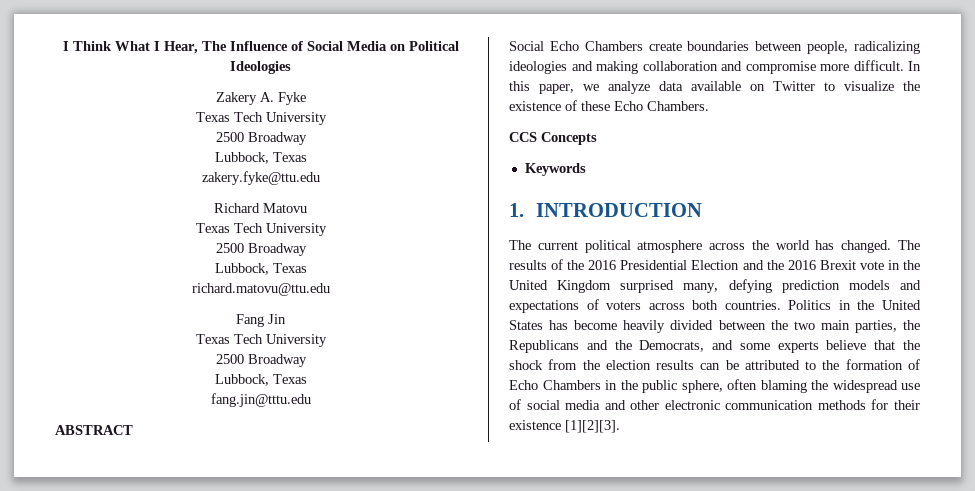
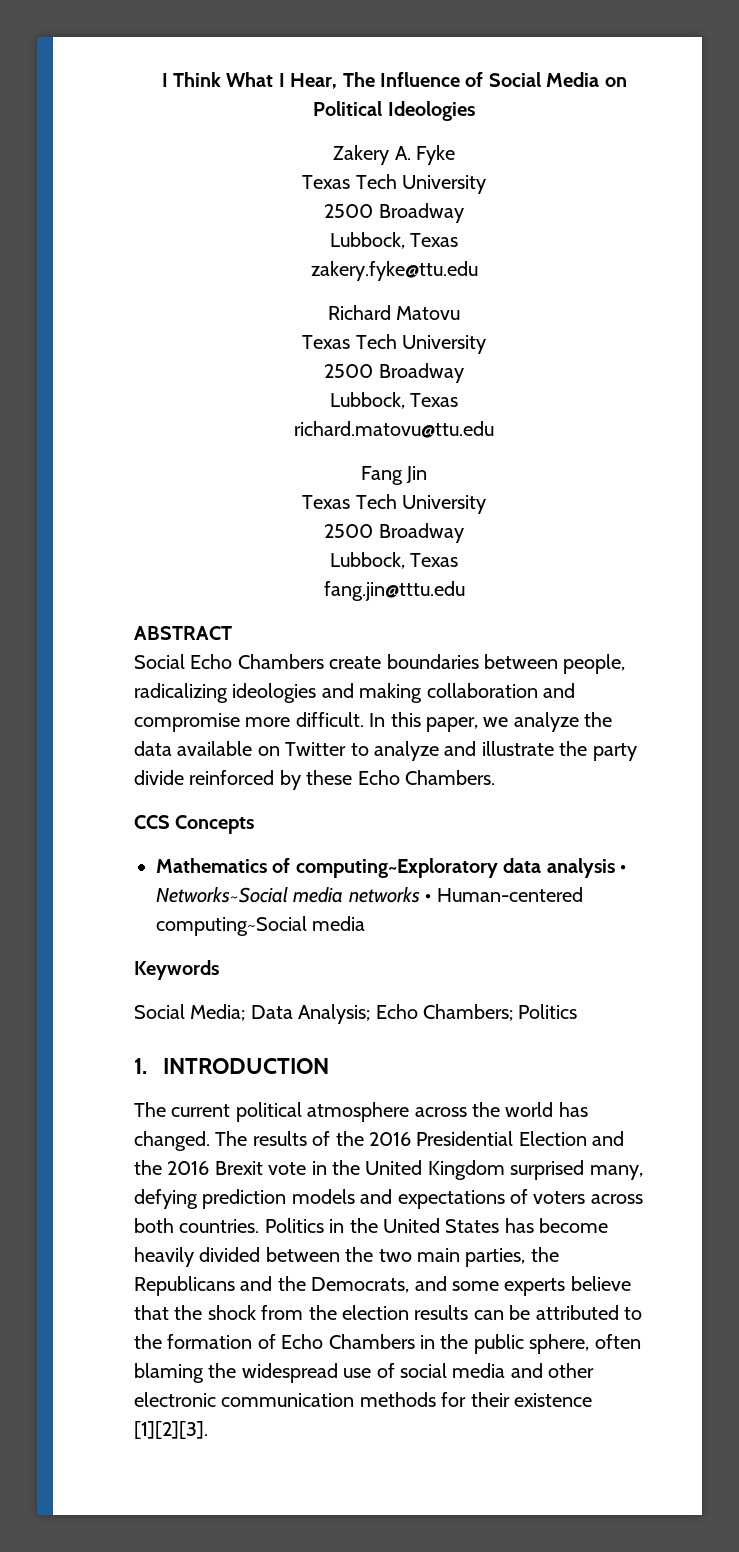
(650, 87) none -> [584,712,613,727] the
[844,81,920,91] [509,100,577,111] visualize the existence of -> [373,741,637,761] [134,770,301,790] analyze and illustrate the party divide reinforced by
[524,163,586,176] Keywords -> [156,858,626,878] [156,887,583,903] [156,916,366,936] [134,960,219,980] [134,1004,578,1024] Mathematics of computing~Exploratory data analysis • Networks~Social media networks • Human-centered computing~Social media // Keywords // Social Media; Data Analysis; Echo Chambers; Politics

